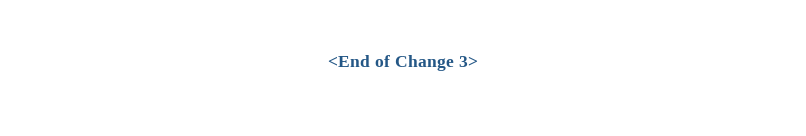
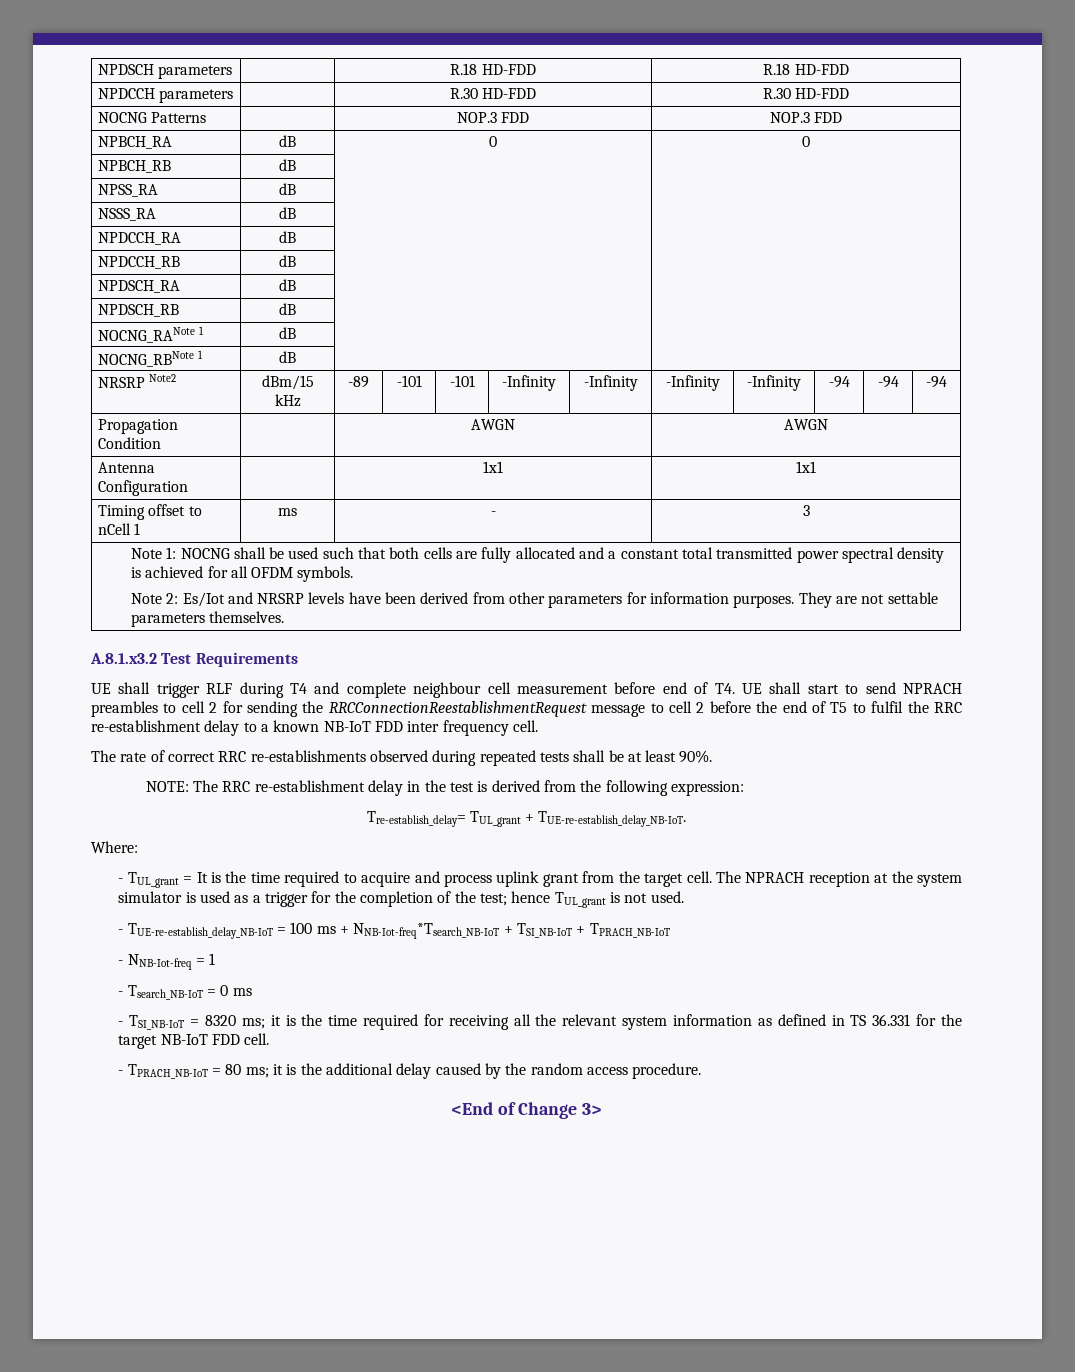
(328, 61) none -> [98,64,233,79] [450,63,536,75] [763,63,849,75] [98,88,234,103] [449,88,537,99] [762,88,850,99] [98,112,207,123] [456,112,530,123] [769,112,843,123] [98,136,173,149] [279,135,296,147] [489,136,497,147] [802,136,810,147] [98,160,172,173] [279,159,296,171] [98,184,159,197] [279,183,296,195] [98,208,157,221] [279,207,296,219] [98,232,182,245] [279,231,296,243] [98,256,181,269] [279,255,296,267] [98,280,181,293] [279,279,296,291] [98,304,180,317] [279,303,296,315] [98,326,205,343] [279,327,296,339] [98,350,204,367] [279,351,296,363] [98,374,177,388] [261,375,314,390] [274,394,301,407] [348,376,369,388] [396,375,422,387] [449,375,475,387] [502,375,556,391] [583,375,638,391] [665,375,720,391] [747,375,801,391] [828,376,850,388] [877,376,899,388] [926,376,947,388] [98,419,179,434] [98,437,162,449] [471,419,515,430] [784,419,828,430] [98,462,156,473] [98,480,189,496] [483,461,503,473] [796,461,816,473] [98,504,202,520] [98,523,141,535] [278,508,297,516] [490,511,496,516] [802,505,810,516] [130,547,945,563] [130,566,354,582] [130,592,938,608] [130,611,285,627] [90,652,298,667] [91,682,962,698] [91,701,962,717] [91,720,538,736] [91,750,713,766] [145,780,744,796] [366,811,687,827] [91,841,138,853] [118,871,962,888] [118,891,684,908] [118,922,670,939] [118,953,216,970] [118,985,252,1000] [118,1014,962,1030] [118,1033,270,1049] [118,1063,702,1079] NPDSCH parameters | | R.18 HD-FDD | R.18 HD-FDD // NPDCCH parameters | | R.30 HD-FDD | R.30 HD-FDD // NOCNG Patterns | | NOP.3 FDD | NOP.3 FDD // NPBCH_RA | dB | 0 | 0 // NPBCH_RB | dB | | // NPSS_RA | dB | | // NSSS_RA | dB | | // NPDCCH_RA | dB | | // NPDCCH_RB | dB | | // NPDSCH_RA | dB | | // NPDSCH_RB | dB | | // NOCNG_RANote 1 | dB | | // NOCNG_RBNote 1 | dB | | // NRSRP Note2 | dBm/15 kHz | -89 | -101 | -101 | -Infinity | -Infinity | -Infinity | -Infinity | -94 | -94 | -94 // Propagation Condition | | AWGN | AWGN // Antenna Configuration | | 1x1 | 1x1 // Timing offset to nCell 1 | ms | - | 3 // Note 1: NOCNG shall be used such that both cells are fully allocated and a constant total transmitted power spectral density is achieved for all OFDM symbols. // Note 2: Es/Iot and NRSRP levels have been derived from other parameters for information purposes. They are not settable parameters themselves. // A.8.1.x3.2 Test Requirements // UE shall trigger RLF during T4 and complete neighbour cell measurement before end of T4. UE shall start to send NPRACH preambles to cell 2 for sending the RRCConnectionReestablishmentRequest message to cell 2 before the end of T5 to fulfil the RRC re-establishment delay to a known NB-IoT FDD inter frequency cell. // The rate of correct RRC re-establishments observed during repeated tests shall be at least 90%. // NOTE: The RRC re-establishment delay in the test is derived from the following expression: // Tre-establish_delay= TUL_grant + TUE-re-establish_delay_NB-IoT. // Where: // - TUL_grant = It is the time required to acquire and process uplink grant from the target cell. The NPRACH reception at the system simulator is used as a trigger for the completion of the test; hence TUL_grant is not used. // - TUE-re-establish_delay_NB-IoT = 100 ms + NNB-Iot-freq*Tsearch_NB-IoT + TSI_NB-IoT + TPRACH_NB-IoT // - NNB-Iot-freq = 1 // - Tsearch_NB-IoT = 0 ms // - TSI_NB-IoT = 8320 ms; it is the time required for receiving all the relevant system information as defined in TS 36.331 for the target NB-IoT FDD cell. // - TPRACH_NB-IoT = 80 ms; it is the additional delay caused by the random access procedure. //

